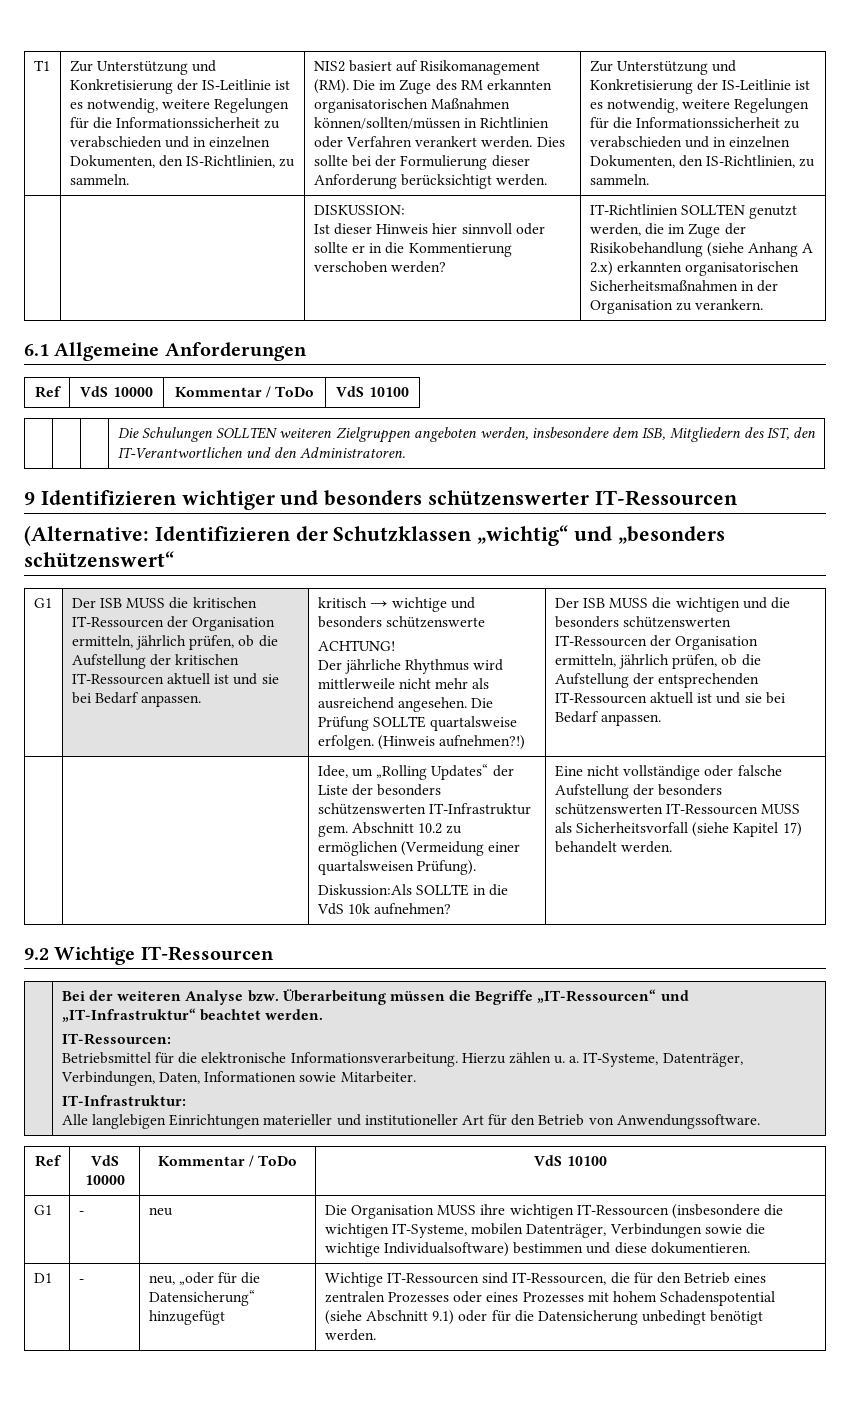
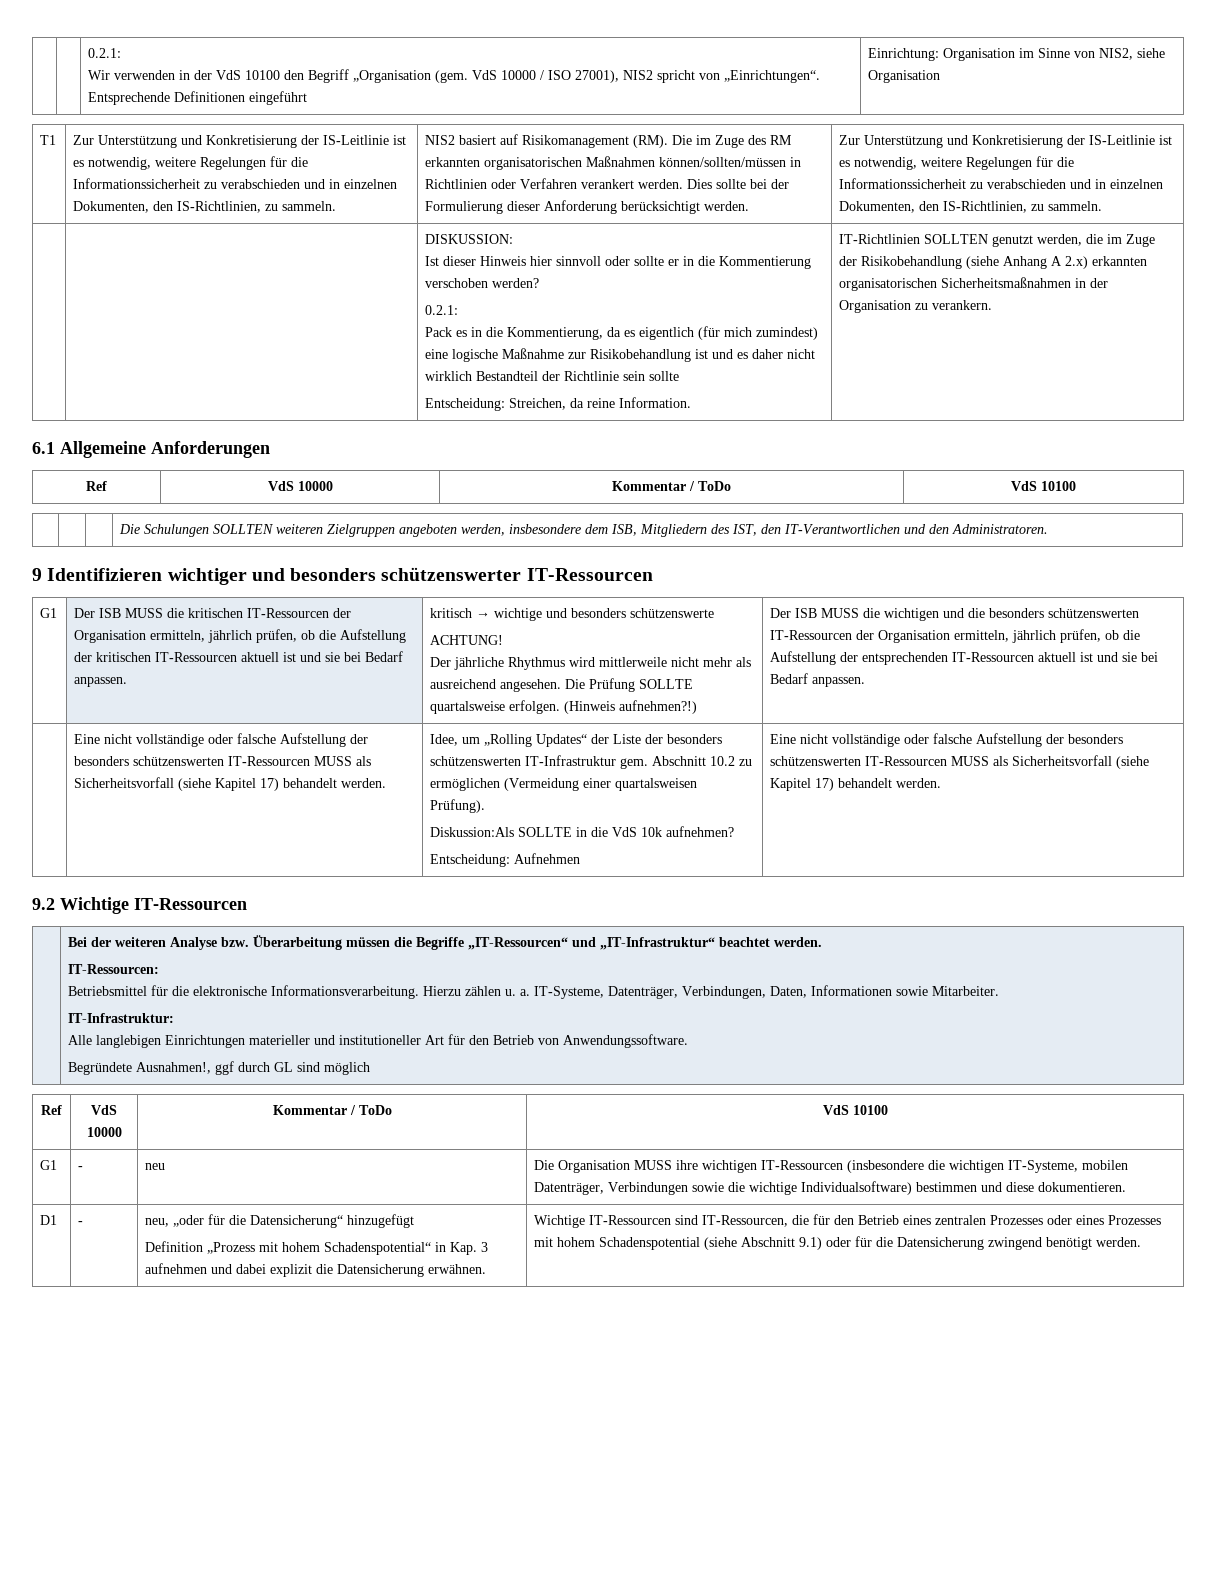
(33, 65) none -> [88,48,122,58] [88,69,821,83] [88,91,308,105] [868,48,1166,61] [868,70,941,83] | | 0.2.1: // Wir verwenden in der VdS 10100 den Begriff „Organisation (gem. VdS 10000 / ISO 27001), NIS2 spricht von „Einrichtungen“. Entsprechende Definitionen eingeführt | Einrichtung: Organisation im Sinne von NIS2, siehe Organisation //
(446, 267) none -> [425,305,459,315] [425,326,819,340] [425,348,816,362] [425,371,680,381] [425,397,692,411] // 0.2.1: // Pack es in die Kommentierung, da es eigentlich (für mich zumindest) eine logische Maßnahme zur Risikobehandlung ist und es daher nicht wirklich Bestandteil der Richtlinie sein sollte // Entscheidung: Streichen, da reine Information.
[24,525,725,546] [24,551,174,568] // (Alternative: Identifizieren der Schutzklassen „wichtig“ und „besonders schützenswert“ -> (653, 574) none
(661, 720) none -> [74,733,369,747] [74,756,372,766] [74,777,387,791] Eine nicht vollständige oder falsche Aufstellung der besonders schützenswerten IT-Ressourcen MUSS als Sicherheitsvorfall (siehe Kapitel 17) behandelt werden.
(452, 909) none -> [430,853,581,867] // Entscheidung: Aufnehmen
(760, 1121) none -> [68,1061,371,1075] // Begründete Ausnahmen!, ggf durch GL sind möglich
(225, 1317) none -> [145,1241,489,1255] [145,1263,487,1277] // Definition „Prozess mit hohem Schadenspotential“ in Kap. 3 aufnehmen und dabei explizit die Datensicherung erwähnen.
[642,1310,707,1325] unbedingt -> [988,1237,1043,1250] zwingend

